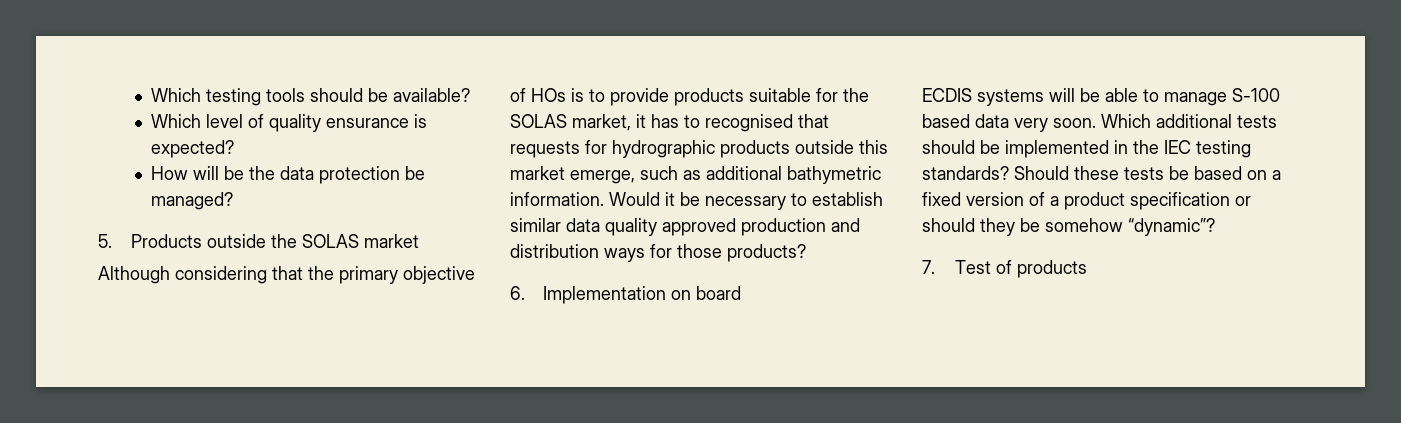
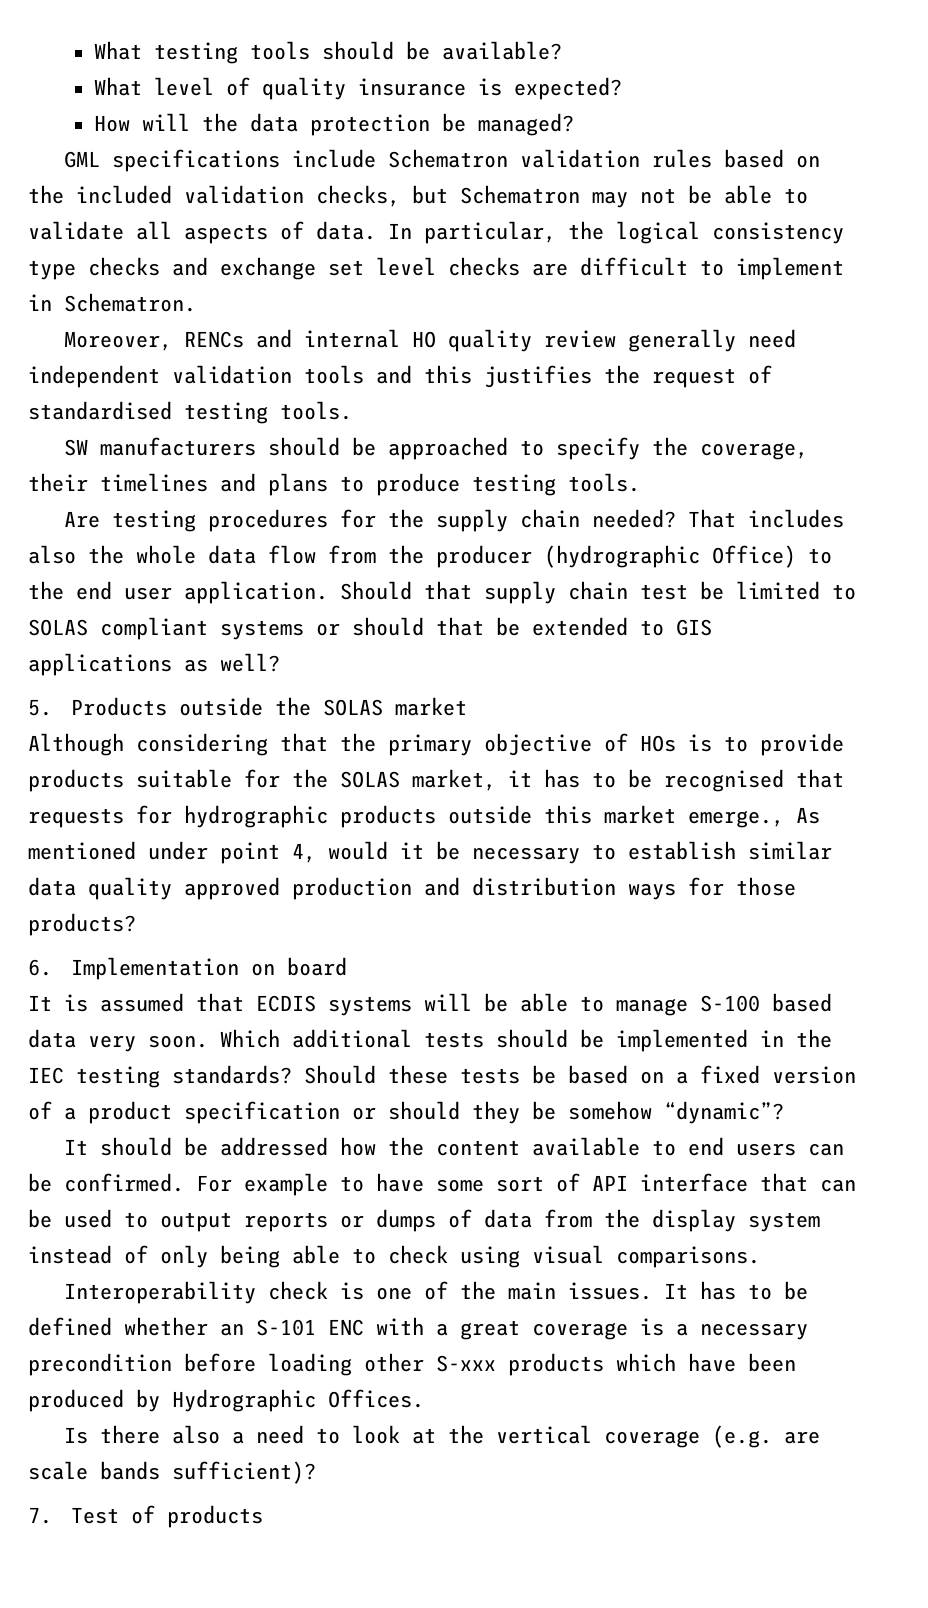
[151,88,202,102] Which -> [94,41,143,60] What
[151,114,202,128] Which -> [94,77,143,96] What
[326,118,410,128] ensurance -> [358,78,467,96] insurance
[224,166,245,180] be -> (191, 122) none
(234, 201) none -> [64,149,821,172] [28,185,808,208] [28,221,844,244] [28,257,844,280] [28,293,196,312] [64,329,797,352] [28,365,772,388] [28,401,352,424] [64,437,809,460] [28,473,640,496] [64,509,845,532] [28,545,832,568] [28,581,856,604] [28,617,712,640] [28,653,280,676] // GML specifications include Schematron validation rules based on the included validation checks, but Schematron may not be able to validate all aspects of data. In particular, the logical consistency type checks and exchange set level checks are difficult to implement in Schematron. // Moreover, RENCs and internal HO quality review generally need independent validation tools and this justifies the request of standardised testing tools. // SW manufacturers should be approached to specify the coverage, their timelines and plans to produce testing tools. // Are testing procedures for the supply chain needed? That includes also the whole data flow from the producer (hydrographic Office) to the end user application. Should that supply chain test be limited to SOLAS compliant systems or should that be extended to GIS applications as well?
(700, 121) none -> [628,769,652,788] be
[570,166,881,184] [510,192,660,206] emerge, such as additional bathymetric information. Would -> [688,807,820,828] [28,841,388,864] emerge., As mentioned under point 4, would
(742, 293) none -> [28,993,244,1012] It is assumed that
(1215, 227) none -> [64,1137,845,1156] [28,1173,856,1196] [28,1209,820,1232] [28,1245,760,1268] [64,1281,809,1304] [28,1317,808,1340] [28,1353,796,1376] [28,1389,424,1412] [64,1425,821,1448] [28,1461,316,1484] // It should be addressed how the content available to end users can be confirmed. For example to have some sort of API interface that can be used to output reports or dumps of data from the display system instead of only being able to check using visual comparisons. // Interoperability check is one of the main issues. It has to be defined whether an S-101 ENC with a great coverage is a necessary precondition before loading other S-xxx products which have been produced by Hydrographic Offices. // Is there also a need to look at the vertical coverage (e.g. are scale bands sufficient)?

